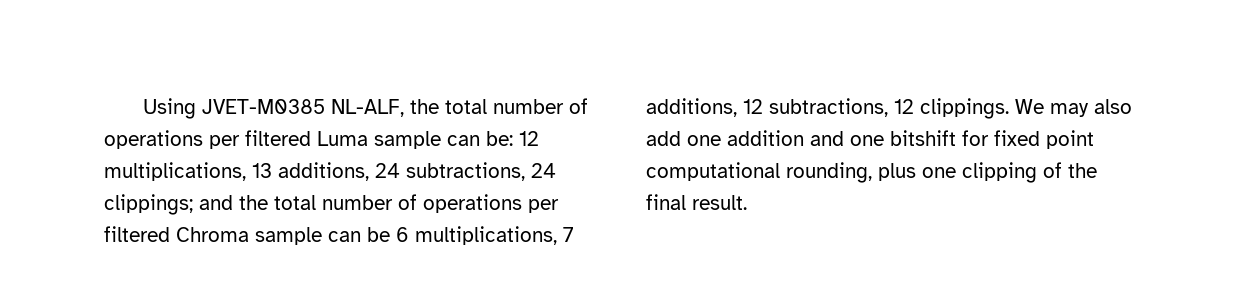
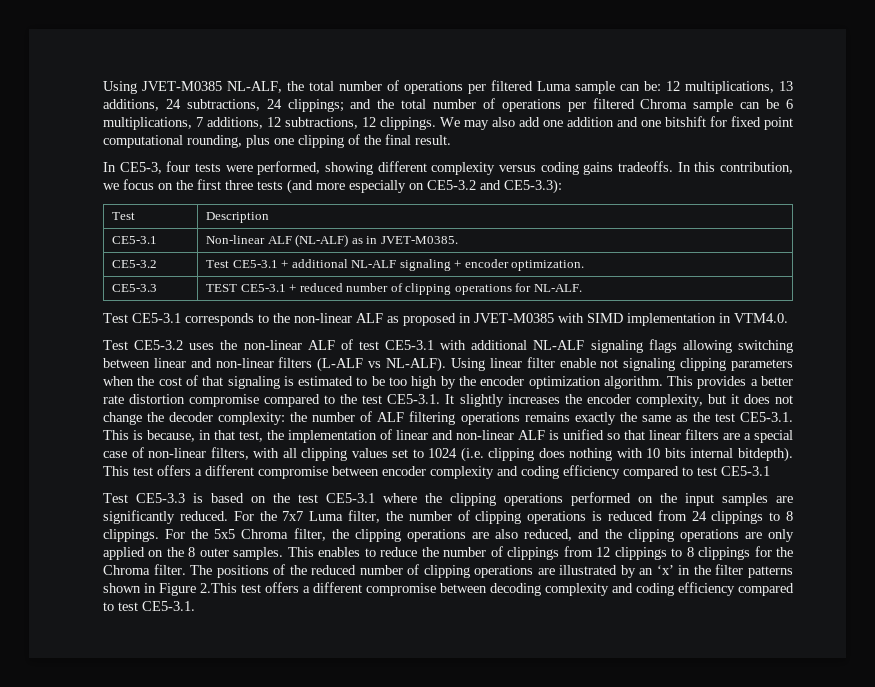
(747, 202) none -> [103,161,793,175] [103,179,562,194] [112,212,136,220] [206,212,270,223] [112,236,158,244] [206,234,458,247] [112,260,158,268] [206,259,585,271] [112,284,158,292] [206,283,582,295] [103,313,788,326] [103,339,793,353] [103,357,794,372] [103,375,793,389] [103,394,793,407] [103,411,793,425] [103,429,793,443] [103,447,793,462] [103,465,770,479] [103,492,793,506] [103,510,794,524] [103,528,795,542] [103,546,794,560] [103,564,793,578] [103,582,794,596] [103,601,195,611] // In CE5-3, four tests were performed, showing different complexity versus coding gains tradeoffs. In this contribution, we focus on the first three tests (and more especially on CE5-3.2 and CE5-3.3): // Test | Description // CE5-3.1 | Non-linear ALF (NL-ALF) as in JVET-M0385. // CE5-3.2 | Test CE5-3.1 + additional NL-ALF signaling + encoder optimization. // CE5-3.3 | TEST CE5-3.1 + reduced number of clipping operations for NL-ALF. // Test CE5-3.1 corresponds to the non-linear ALF as proposed in JVET-M0385 with SIMD implementation in VTM4.0. // Test CE5-3.2 uses the non-linear ALF of test CE5-3.1 with additional NL-ALF signaling flags allowing switching between linear and non-linear filters (L-ALF vs NL-ALF). Using linear filter enable not signaling clipping parameters when the cost of that signaling is estimated to be too high by the encoder optimization algorithm. This provides a better rate distortion compromise compared to the test CE5-3.1. It slightly increases the encoder complexity, but it does not change the decoder complexity: the number of ALF filtering operations remains exactly the same as the test CE5-3.1. This is because, in that test, the implementation of linear and non-linear ALF is unified so that linear filters are a special case of non-linear filters, with all clipping values set to 1024 (i.e. clipping does nothing with 10 bits internal bitdepth). This test offers a different compromise between encoder complexity and coding efficiency compared to test CE5-3.1 // Test CE5-3.3 is based on the test CE5-3.1 where the clipping operations performed on the input samples are significantly reduced. For the 7x7 Luma filter, the number of clipping operations is reduced from 24 clippings to 8 clippings. For the 5x5 Chroma filter, the clipping operations are also reduced, and the clipping operations are only applied on the 8 outer samples. This enables to reduce the number of clippings from 12 clippings to 8 clippings for the Chroma filter. The positions of the reduced number of clipping operations are illustrated by an ‘x’ in the filter patterns shown in Figure 2.This test offers a different compromise between decoding complexity and coding efficiency compared to test CE5-3.1.

